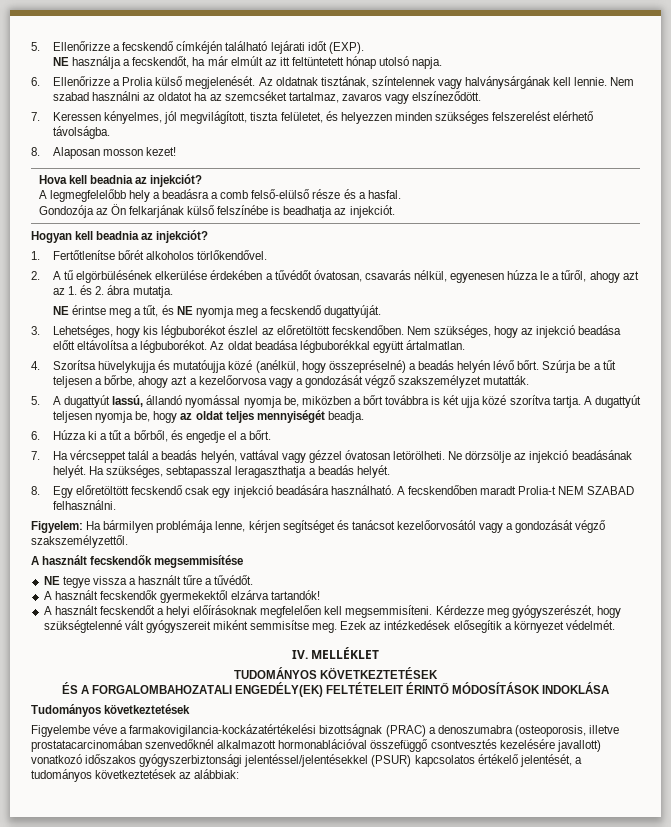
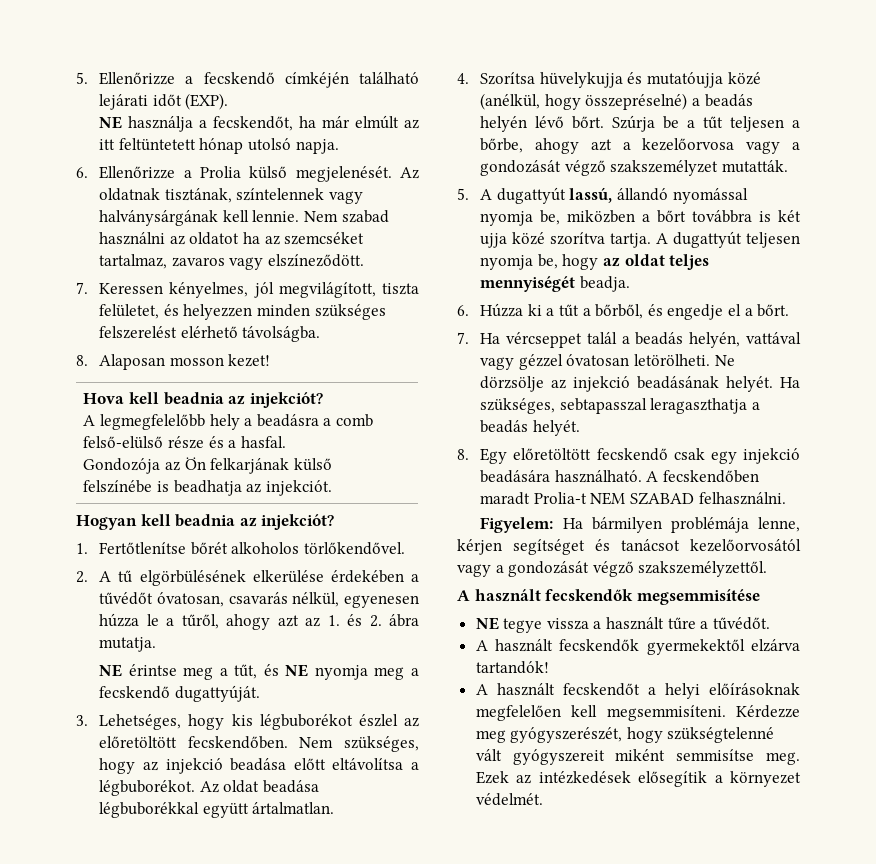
[291,647,380,659] [233,667,439,679] [61,682,610,697] [31,704,191,717] [31,724,619,737] [31,739,601,752] [31,754,582,767] [31,769,240,782] // IV. MELLÉKLET // TUDOMÁNYOS KÖVETKEZTETÉSEK // ÉS A FORGALOMBAHOZATALI ENGEDÉLY(EK) FELTÉTELEIT ÉRINTŐ MÓDOSÍTÁSOK INDOKLÁSA // Tudományos következtetések // Figyelembe véve a farmakovigilancia-kockázatértékelési bizottságnak (PRAC) a denoszumabra (osteoporosis, illetve prostatacarcinomában szenvedőknél alkalmazott hormonablációval összefüggő csontvesztés kezelésére javallott) vonatkozó időszakos gyógyszerbiztonsági jelentéssel/jelentésekkel (PSUR) kapcsolatos értékelő jelentését, a tudományos következtetések az alábbiak: -> (543, 799) none

